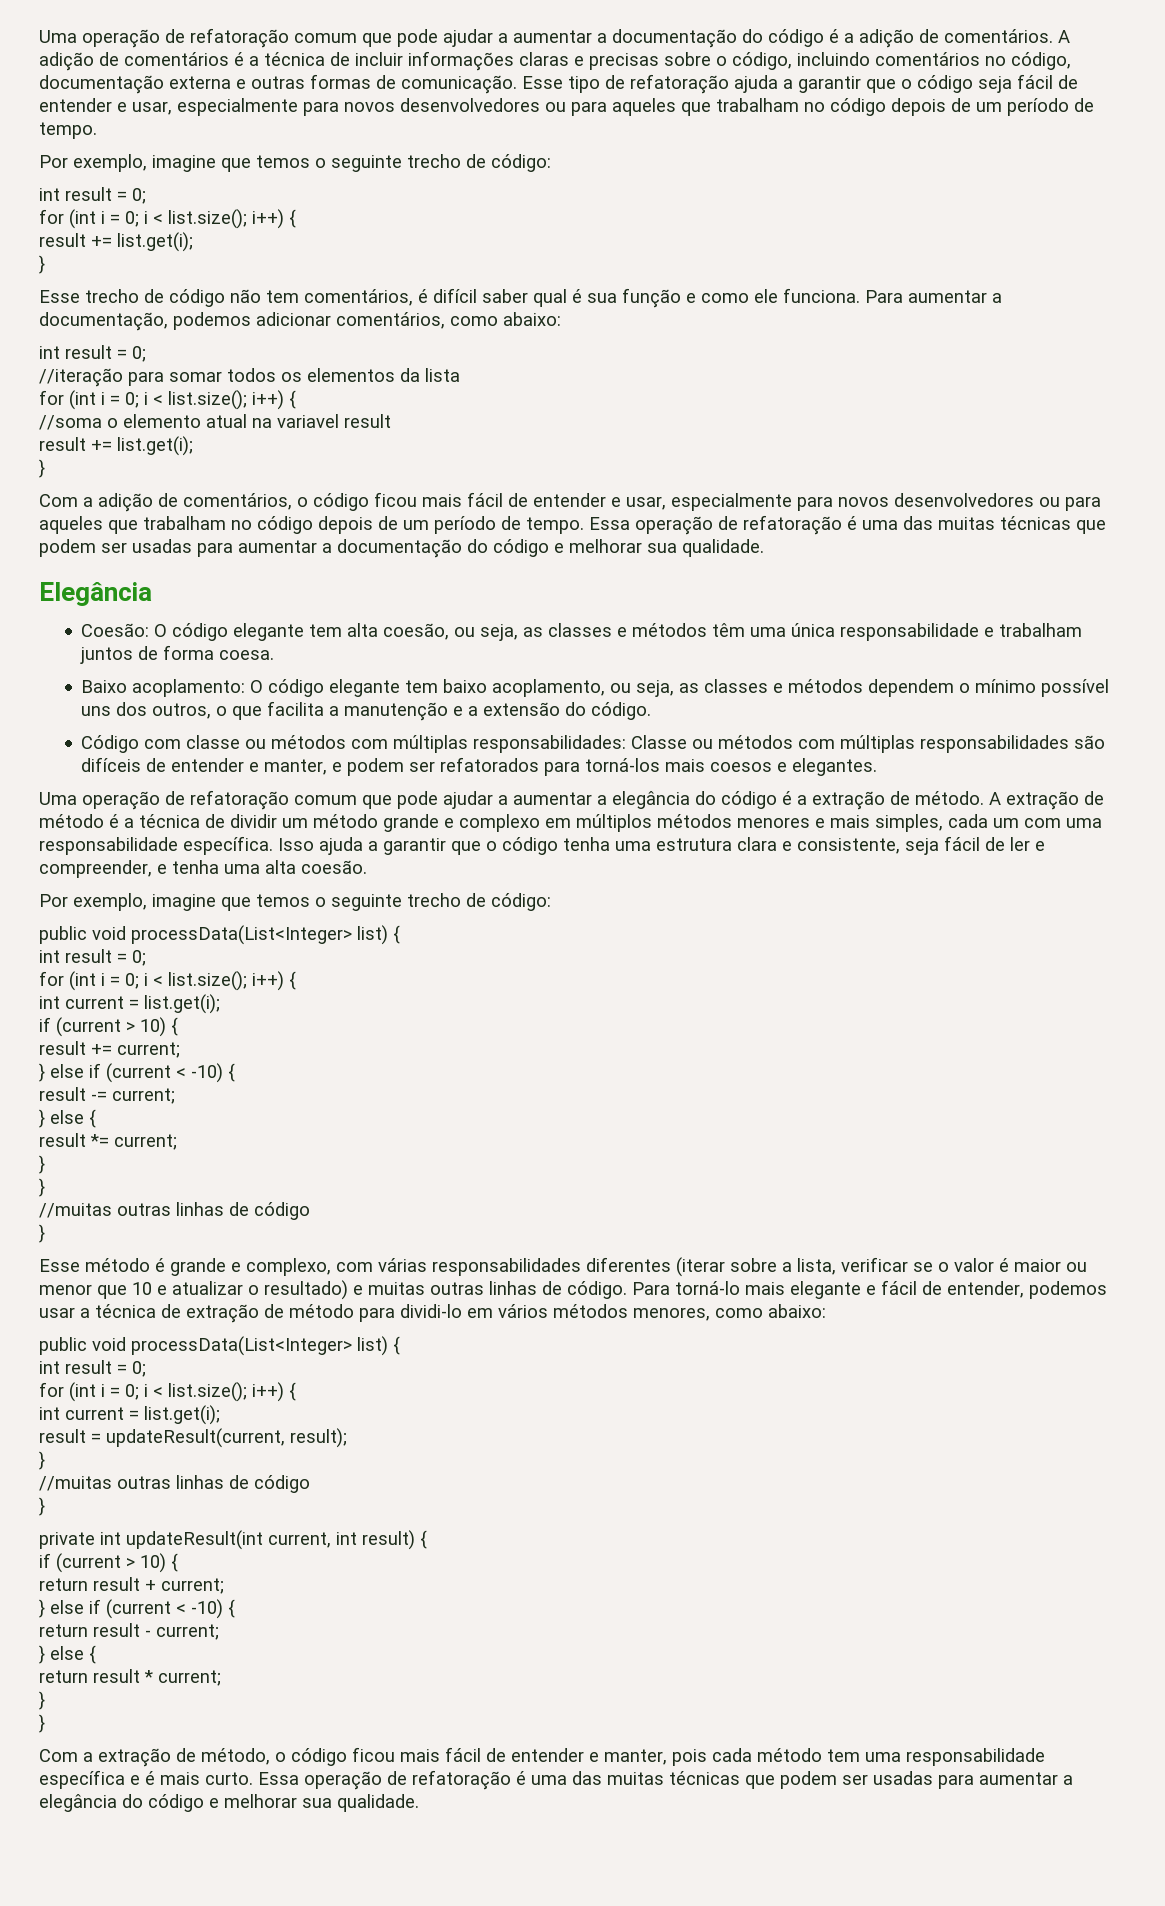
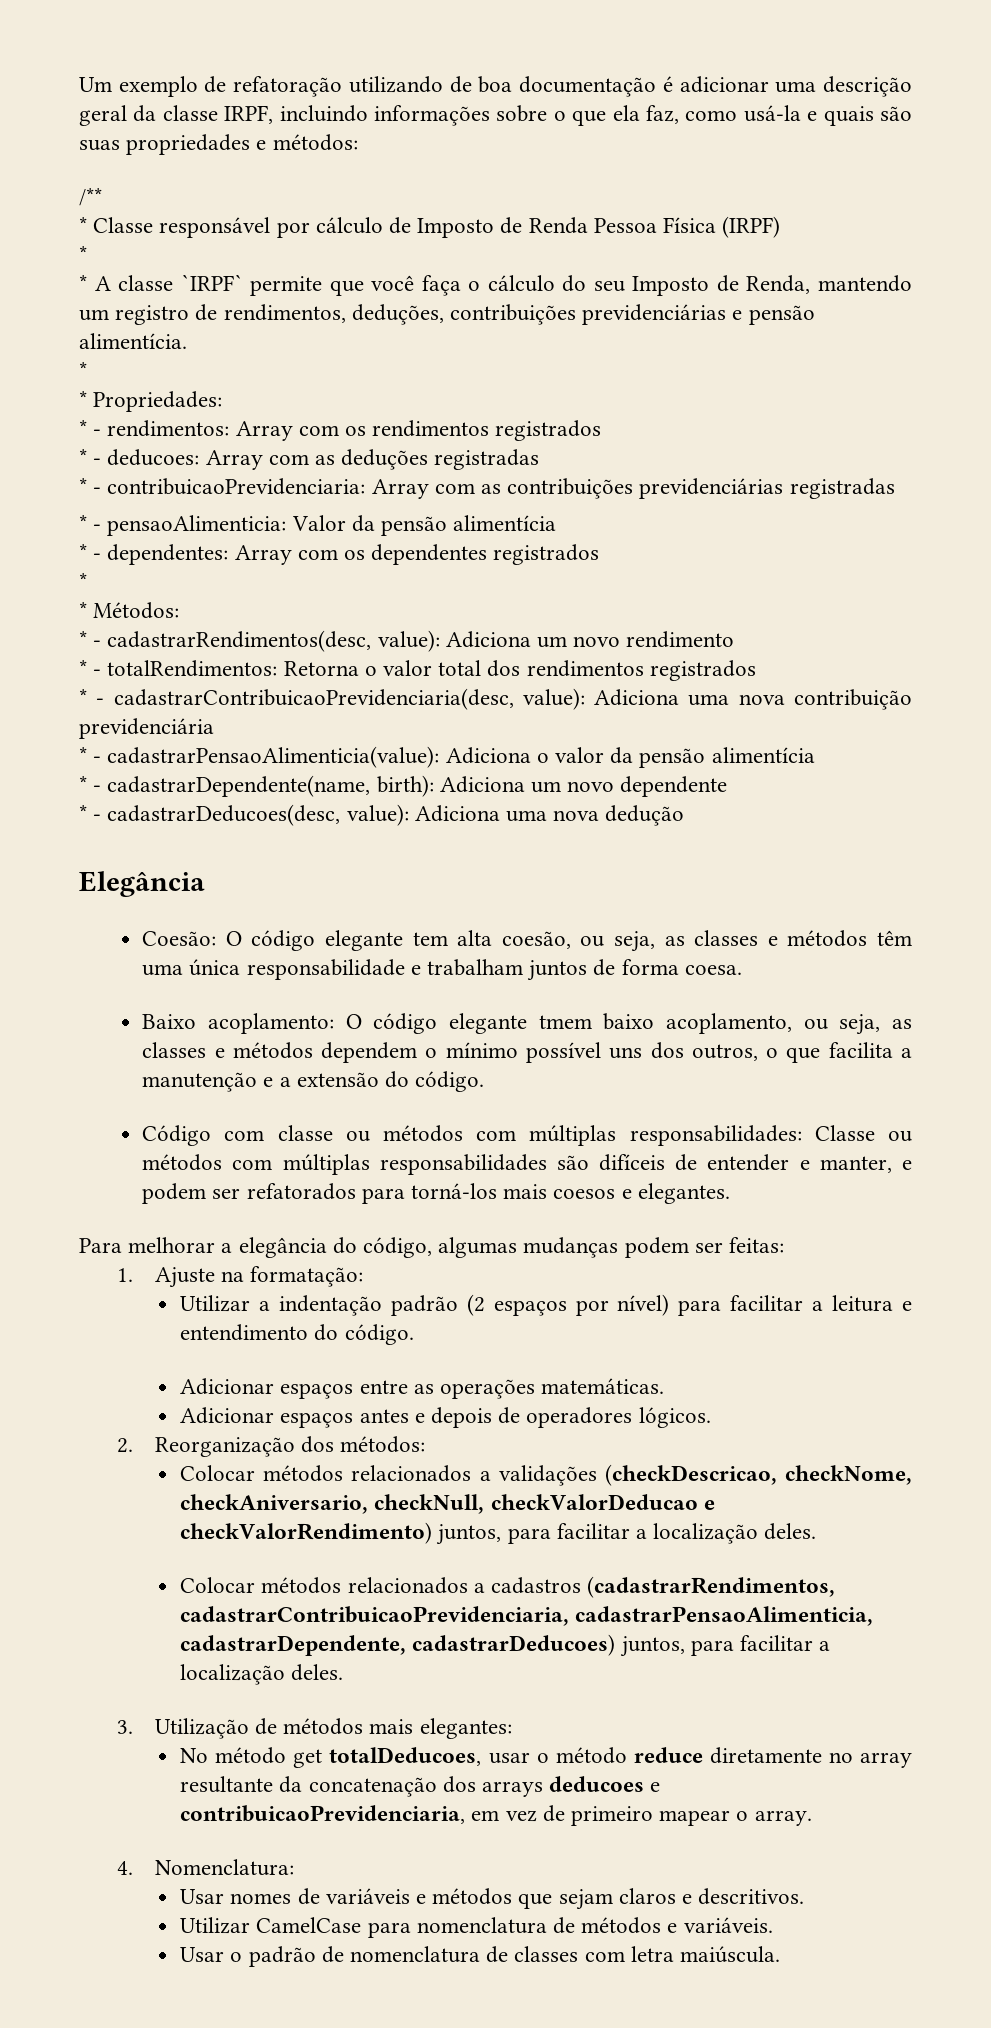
[39,28,1070,48] [39,51,1071,71] [39,74,1078,94] [39,98,1094,116] [39,122,97,139] [39,154,551,172] [39,187,146,204] [39,209,296,229] [39,232,193,252] [39,255,45,274] [39,288,1002,308] [39,312,561,331] [39,345,146,362] [39,368,460,387] [39,390,296,410] [39,414,391,430] [39,436,193,456] [39,459,45,478] [39,492,1101,512] [39,515,1106,535] [39,539,764,558] Uma operação de refatoração comum que pode ajudar a aumentar a documentação do código é a adição de comentários. A adição de comentários é a técnica de incluir informações claras e precisas sobre o código, incluindo comentários no código, documentação externa e outras formas de comunicação. Esse tipo de refatoração ajuda a garantir que o código seja fácil de entender e usar, especialmente para novos desenvolvedores ou para aqueles que trabalham no código depois de um período de tempo. // Por exemplo, imagine que temos o seguinte trecho de código: // int result = 0; // for (int i = 0; i < list.size(); i++) { // result += list.get(i); // } // Esse trecho de código não tem comentários, é difícil saber qual é sua função e como ele funciona. Para aumentar a documentação, podemos adicionar comentários, como abaixo: // int result = 0; // //iteração para somar todos os elementos da lista // for (int i = 0; i < list.size(); i++) { // //soma o elemento atual na variavel result // result += list.get(i); // } // Com a adição de comentários, o código ficou mais fácil de entender e usar, especialmente para novos desenvolvedores ou para aqueles que trabalham no código depois de um período de tempo. Essa operação de refatoração é uma das muitas técnicas que podem ser usadas para aumentar a documentação do código e melhorar sua qualidade. -> [79,76,913,97] [79,105,912,126] [79,134,358,155] [79,187,102,206] [79,216,781,238] [79,245,87,262] [79,274,912,296] [79,304,815,325] [79,333,187,349] [79,361,87,378] [79,390,223,412] [79,419,602,441] [79,448,540,470] [79,477,895,499] [79,514,557,536] [79,543,600,565] [79,572,87,589] [79,601,180,619] [79,630,735,652] [79,659,756,681] [79,688,913,710] [79,718,214,739] [79,746,815,768] [79,775,728,797] [79,804,685,826] Um exemplo de refatoração utilizando de boa documentação é adicionar uma descrição geral da classe IRPF, incluindo informações sobre o que ela faz, como usá-la e quais são suas propriedades e métodos: // /** // * Classe responsável por cálculo de Imposto de Renda Pessoa Física (IRPF) // * // * A classe `IRPF` permite que você faça o cálculo do seu Imposto de Renda, mantendo um registro de rendimentos, deduções, contribuições previdenciárias e pensão alimentícia. // * // * Propriedades: // * - rendimentos: Array com os rendimentos registrados // * - deducoes: Array com as deduções registradas // * - contribuicaoPrevidenciaria: Array com as contribuições previdenciárias registradas // * - pensaoAlimenticia: Valor da pensão alimentícia // * - dependentes: Array com os dependentes registrados // * // * Métodos: // * - cadastrarRendimentos(desc, value): Adiciona um novo rendimento // * - totalRendimentos: Retorna o valor total dos rendimentos registrados // * - cadastrarContribuicaoPrevidenciaria(desc, value): Adiciona uma nova contribuição previdenciária // * - cadastrarPensaoAlimenticia(value): Adiciona o valor da pensão alimentícia // * - cadastrarDependente(name, birth): Adiciona um novo dependente // * - cadastrarDeducoes(desc, value): Adiciona uma nova dedução
[405,680,439,693] tem -> [538,1015,592,1029] tmem
[39,790,1104,810] [39,814,1102,832] [39,836,1045,855] [39,860,367,878] [39,893,551,911] [39,925,400,945] [39,949,146,966] [39,971,296,991] [39,994,220,1014] [39,1017,178,1037] [39,1041,180,1058] [39,1063,235,1083] [39,1087,175,1104] [39,1109,96,1128] [39,1133,177,1150] [39,1155,45,1174] [39,1178,45,1197] [39,1202,310,1220] [39,1224,45,1243] [39,1257,1087,1277] [39,1280,1107,1300] [39,1304,826,1323] [39,1336,400,1356] [39,1360,146,1377] [39,1382,296,1402] [39,1405,220,1425] [39,1428,347,1448] [39,1451,45,1470] [39,1475,310,1493] [39,1497,45,1516] [39,1530,427,1550] [39,1553,178,1573] [39,1577,224,1594] [39,1599,235,1619] [39,1623,219,1640] [39,1645,96,1664] [39,1669,221,1686] [39,1691,45,1710] [39,1714,45,1733] [39,1747,1045,1767] [39,1770,1073,1790] [39,1794,419,1812] Uma operação de refatoração comum que pode ajudar a aumentar a elegância do código é a extração de método. A extração de método é a técnica de dividir um método grande e complexo em múltiplos métodos menores e mais simples, cada um com uma responsabilidade específica. Isso ajuda a garantir que o código tenha uma estrutura clara e consistente, seja fácil de ler e compreender, e tenha uma alta coesão. // Por exemplo, imagine que temos o seguinte trecho de código: // public void processData(List<Integer> list) { // int result = 0; // for (int i = 0; i < list.size(); i++) { // int current = list.get(i); // if (current > 10) { // result += current; // } else if (current < -10) { // result -= current; // } else { // result *= current; // } // } // //muitas outras linhas de código // } // Esse método é grande e complexo, com várias responsabilidades diferentes (iterar sobre a lista, verificar se o valor é maior ou menor que 10 e atualizar o resultado) e muitas outras linhas de código. Para torná-lo mais elegante e fácil de entender, podemos usar a técnica de extração de método para dividi-lo em vários métodos menores, como abaixo: // public void processData(List<Integer> list) { // int result = 0; // for (int i = 0; i < list.size(); i++) { // int current = list.get(i); // result = updateResult(current, result); // } // //muitas outras linhas de código // } // private int updateResult(int current, int result) { // if (current > 10) { // return result + current; // } else if (current < -10) { // return result - current; // } else { // return result * current; // } // } // Com a extração de método, o código ficou mais fácil de entender e manter, pois cada método tem uma responsabilidade específica e é mais curto. Essa operação de refatoração é uma das muitas técnicas que podem ser usadas para aumentar a elegância do código e melhorar sua qualidade. -> [79,1237,785,1258] [116,1266,364,1288] [180,1294,913,1316] [180,1324,414,1345] [180,1378,665,1399] [180,1407,711,1428] [116,1436,426,1457] [180,1464,912,1486] [180,1494,715,1514] [180,1522,817,1545] [180,1576,836,1598] [180,1606,874,1626] [180,1634,831,1657] [180,1664,344,1685] [116,1718,512,1739] [180,1747,913,1768] [180,1776,661,1797] [180,1805,812,1826] [116,1859,294,1876] [180,1888,805,1910] [180,1917,773,1938] [180,1946,781,1967] Para melhorar a elegância do código, algumas mudanças podem ser feitas: // 1. Ajuste na formatação: // Utilizar a indentação padrão (2 espaços por nível) para facilitar a leitura e entendimento do código. // Adicionar espaços entre as operações matemáticas. // Adicionar espaços antes e depois de operadores lógicos. // 2. Reorganização dos métodos: // Colocar métodos relacionados a validações (checkDescricao, checkNome, checkAniversario, checkNull, checkValorDeducao e checkValorRendimento) juntos, para facilitar a localização deles. // Colocar métodos relacionados a cadastros (cadastrarRendimentos, cadastrarContribuicaoPrevidenciaria, cadastrarPensaoAlimenticia, cadastrarDependente, cadastrarDeducoes) juntos, para facilitar a localização deles. // 3. Utilização de métodos mais elegantes: // No método get totalDeducoes, usar o método reduce diretamente no array resultante da concatenação dos arrays deducoes e contribuicaoPrevidenciaria, em vez de primeiro mapear o array. // 4. Nomenclatura: // Usar nomes de variáveis e métodos que sejam claros e descritivos. // Utilizar CamelCase para nomenclatura de métodos e variáveis. // Usar o padrão de nomenclatura de classes com letra maiúscula.

